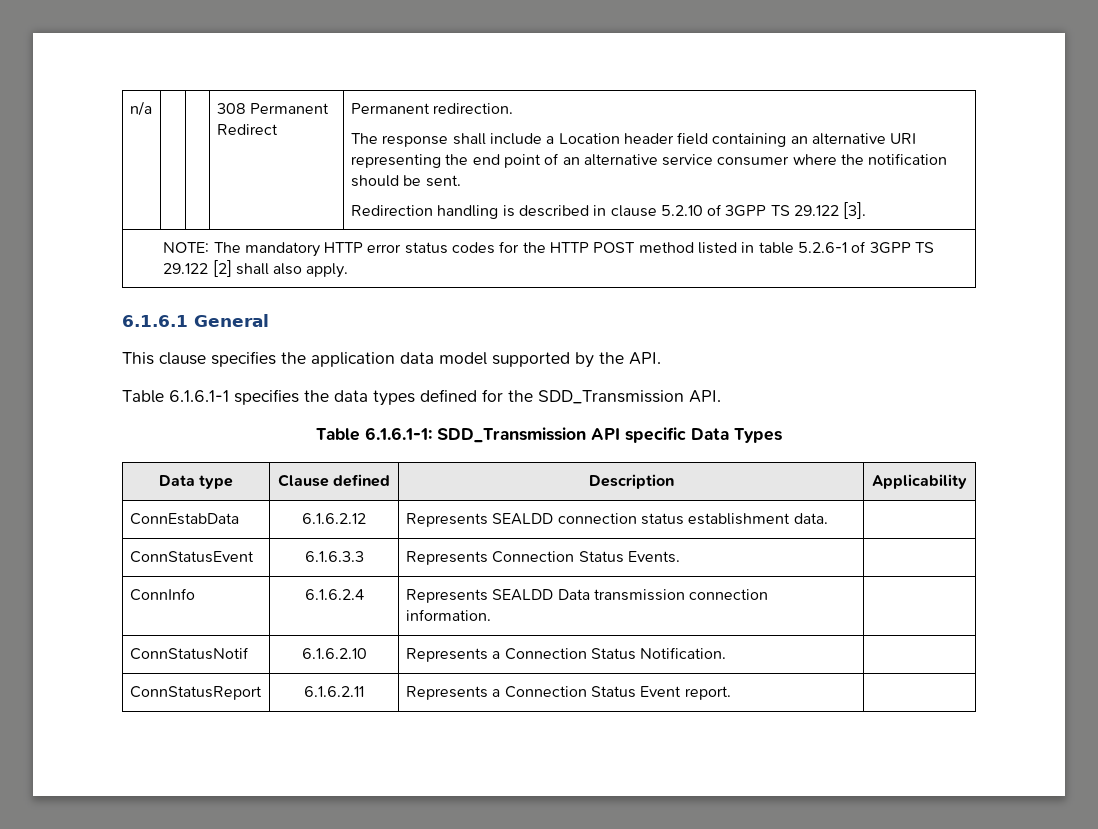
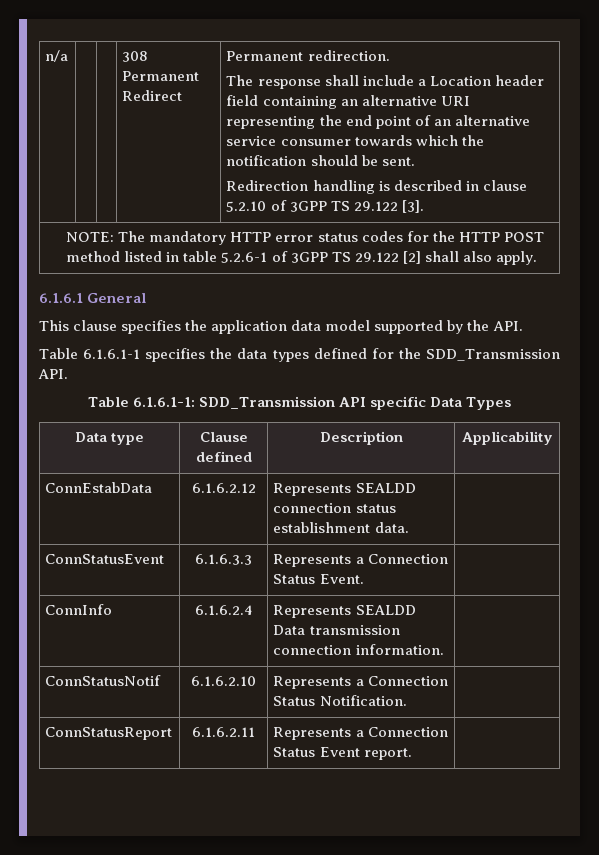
[792,154,837,165] where -> [354,135,458,146] towards which
[492,551,680,563] Connection Status Events. -> [355,554,448,564] [273,574,364,584] a Connection Status Event.

